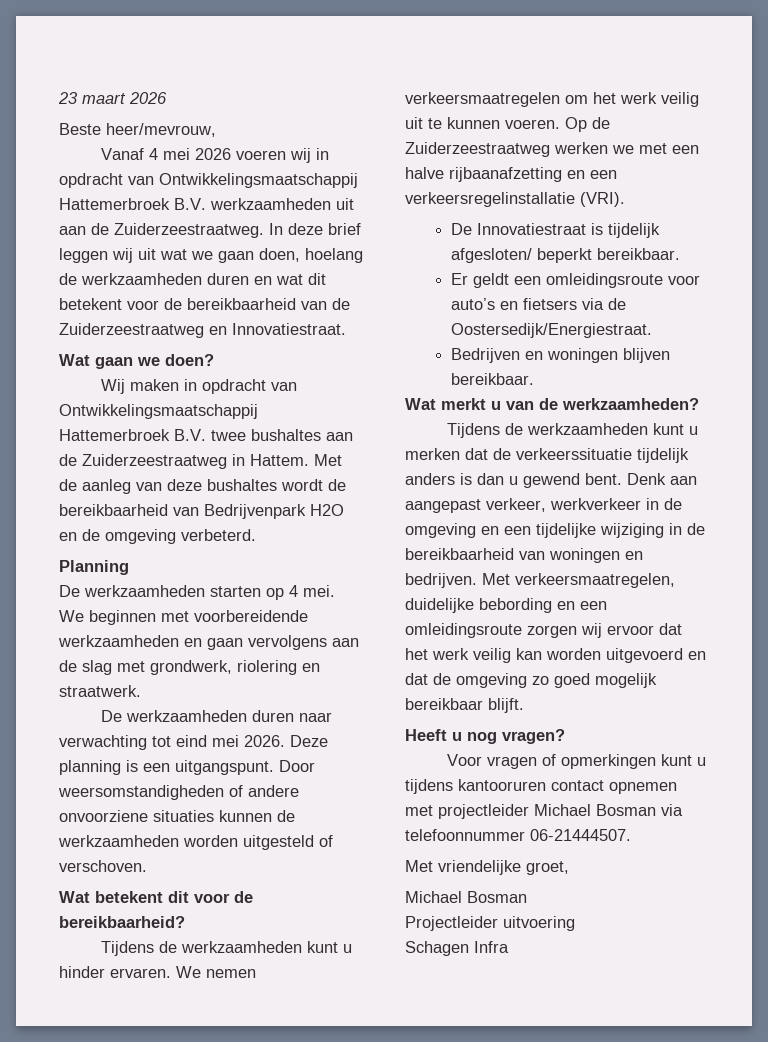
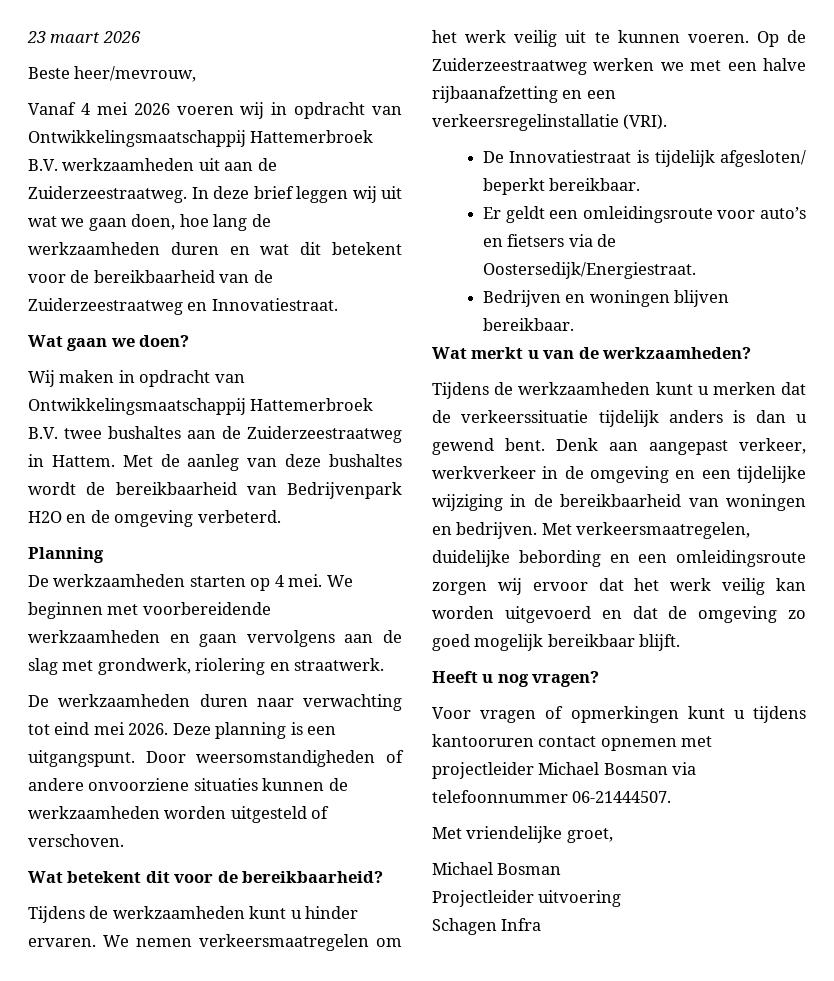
[305,248,363,263] hoelang -> [179,214,248,231] hoe lang

